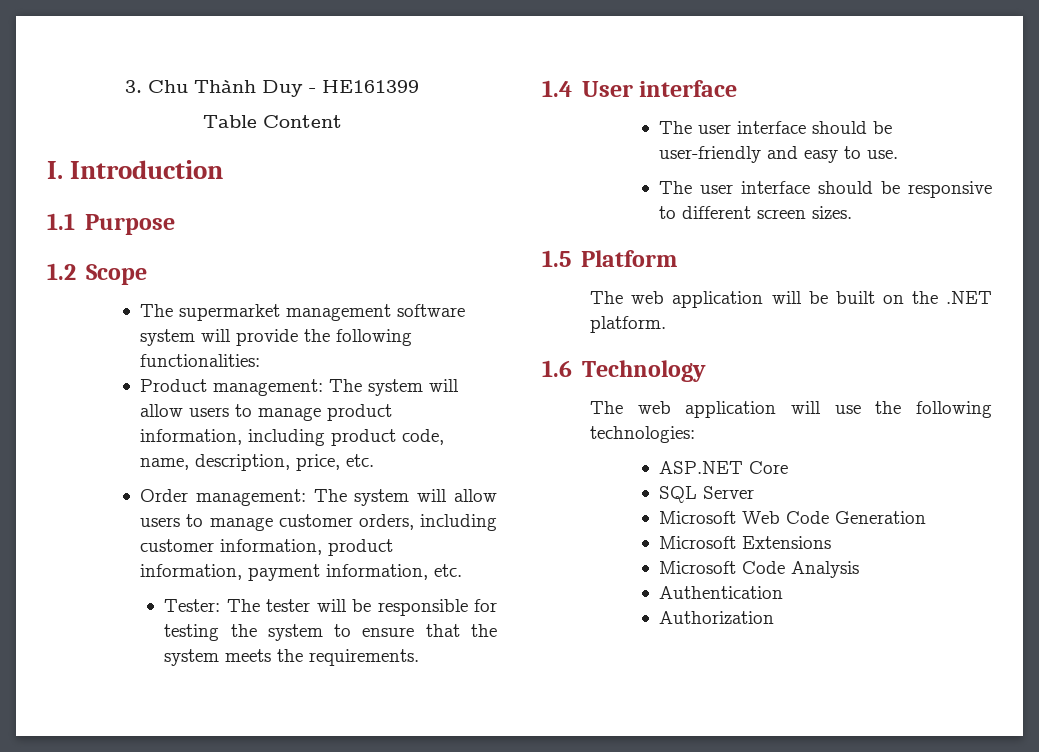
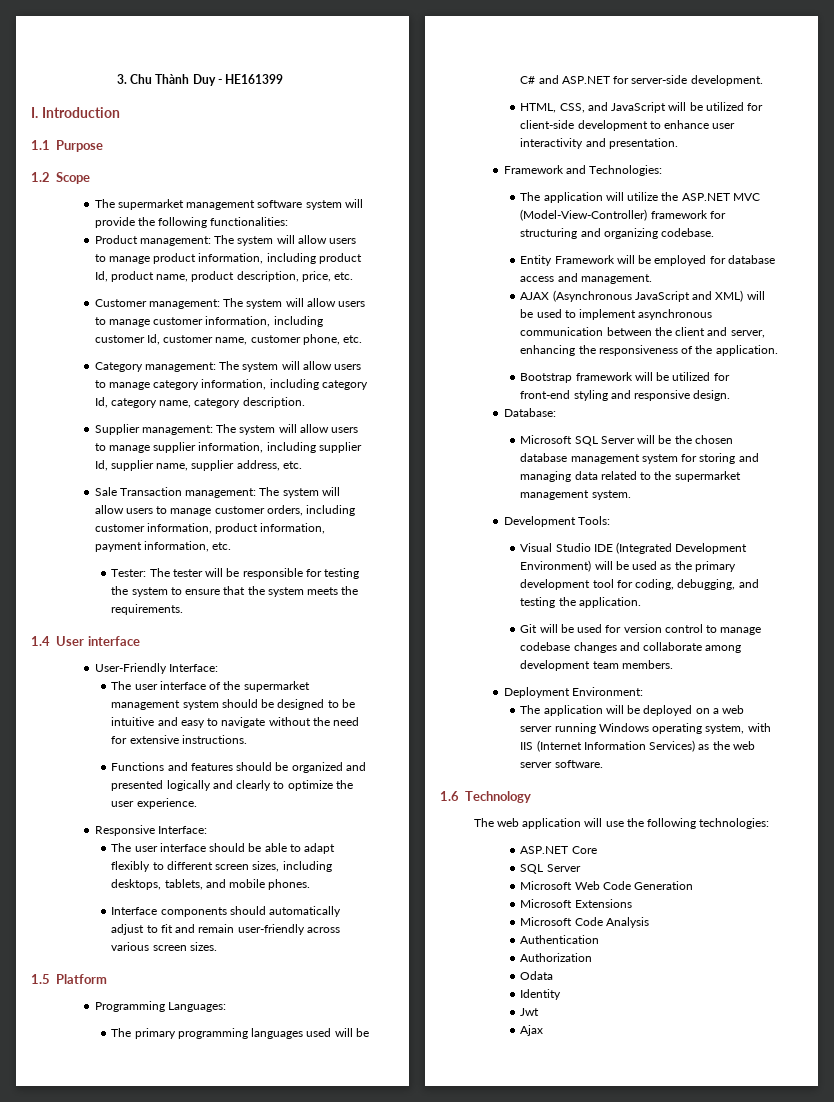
[202,115,342,128] // Table Content -> (284, 79) none
[402,429,445,445] [140,458,190,470] code, name, -> [94,271,235,282] Id, product name, product
[140,489,189,502] Order -> [94,298,366,309] [94,316,323,327] [94,334,363,345] [94,361,362,372] [94,379,368,390] [94,397,305,408] [94,424,359,435] [94,442,362,453] [94,460,302,471] [94,487,182,496] Customer management: The system will allow users to manage customer information, including customer Id, customer name, customer phone, etc. // Category management: The system will allow users to manage category information, including category Id, category name, category description. // Supplier management: The system will allow users to manage supplier information, including supplier Id, supplier name, supplier address, etc. // Sale Transaction
[659,121,893,134] [659,146,899,163] [659,181,992,198] [659,206,752,219] // The user interface should be user-friendly and easy to use. // The user interface should be responsive to different -> [94,663,218,674] [111,681,310,692] [111,699,355,710] [111,717,360,728] [111,735,247,744] [111,762,366,773] [111,780,353,791] [111,798,197,809] [94,825,207,836] [111,843,336,854] [111,861,332,872] [111,879,311,890] [111,906,342,917] [111,924,340,935] [111,942,150,951] // User-Friendly Interface: // The user interface of the supermarket management system should be designed to be intuitive and easy to navigate without the need for extensive instructions. // Functions and features should be organized and presented logically and clearly to optimize the user experience. // Responsive Interface: // The user interface should be able to adapt flexibly to different screen sizes, including desktops, tablets, and mobile phones. // Interface components should automatically adjust to fit and remain user-friendly across various
[590,291,993,308] [590,316,667,333] // The web application will be built on the .NET platform. -> [94,1001,226,1012] [111,1028,369,1039] [520,75,763,86] [520,102,764,113] [520,120,736,131] [520,138,678,149] [503,165,663,176] [520,192,760,203] [520,209,726,221] [520,228,715,239] [520,255,775,266] [520,273,652,284] [520,290,765,302] [520,309,713,320] [520,327,765,338] [520,345,778,356] [520,372,730,383] [520,390,731,401] [503,408,556,417] [520,435,733,446] [520,453,759,464] [520,471,741,482] [520,490,631,500] [503,516,610,527] [520,542,748,554] [520,560,736,572] [520,579,759,590] [520,597,641,608] [520,624,762,635] [520,642,742,653] [520,660,673,671] [503,687,643,698] [520,705,745,716] [520,723,771,734] [520,740,755,752] [520,760,603,768] // Programming Languages: // The primary programming languages used will be C# and ASP.NET for server-side development. // HTML, CSS, and JavaScript will be utilized for client-side development to enhance user interactivity and presentation. // Framework and Technologies: // The application will utilize the ASP.NET MVC (Model-View-Controller) framework for structuring and organizing codebase. // Entity Framework will be employed for database access and management. // AJAX (Asynchronous JavaScript and XML) will be used to implement asynchronous communication between the client and server, enhancing the responsiveness of the application. // Bootstrap framework will be utilized for front-end styling and responsive design. // Database: // Microsoft SQL Server will be the chosen database management system for storing and managing data related to the supermarket management system. // Development Tools: // Visual Studio IDE (Integrated Development Environment) will be used as the primary development tool for coding, debugging, and testing the application. // Git will be used for version control to manage codebase changes and collaborate among development team members. // Deployment Environment: // The application will be deployed on a web server running Windows operating system, with IIS (Internet Information Services) as the web server software.
(775, 617) none -> [520,971,554,980] [520,989,562,1000] [520,1008,540,1016] [520,1025,544,1036] // Odata // Identity // Jwt // Ajax

